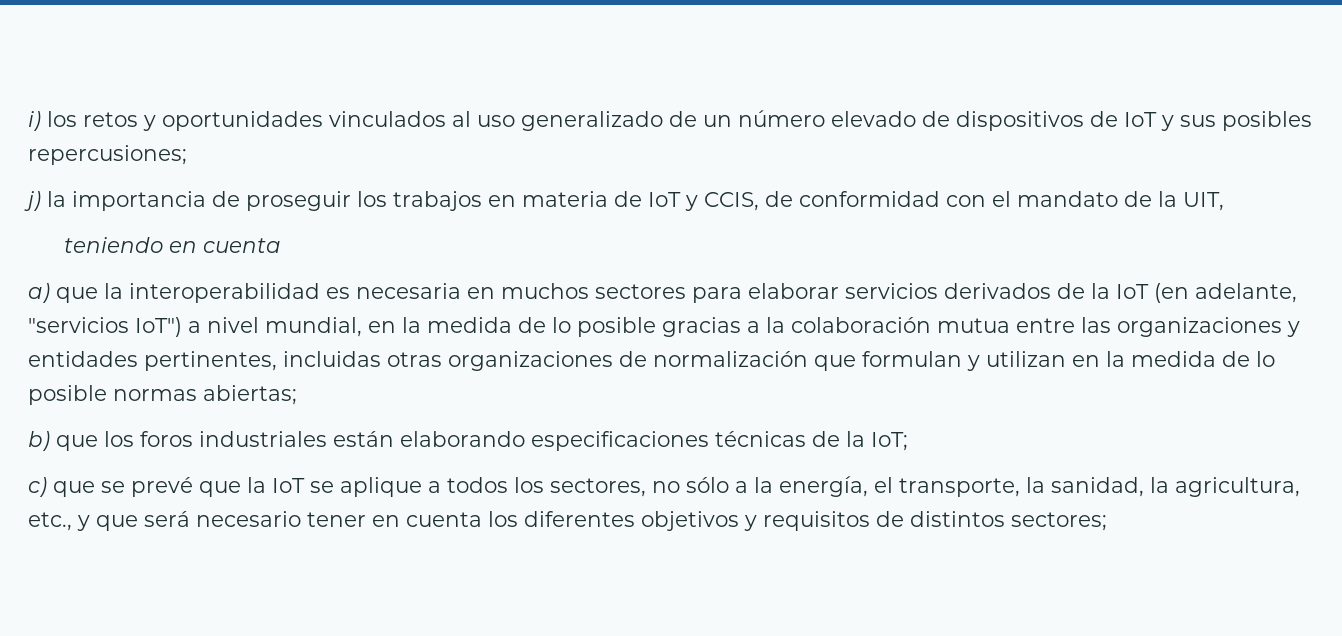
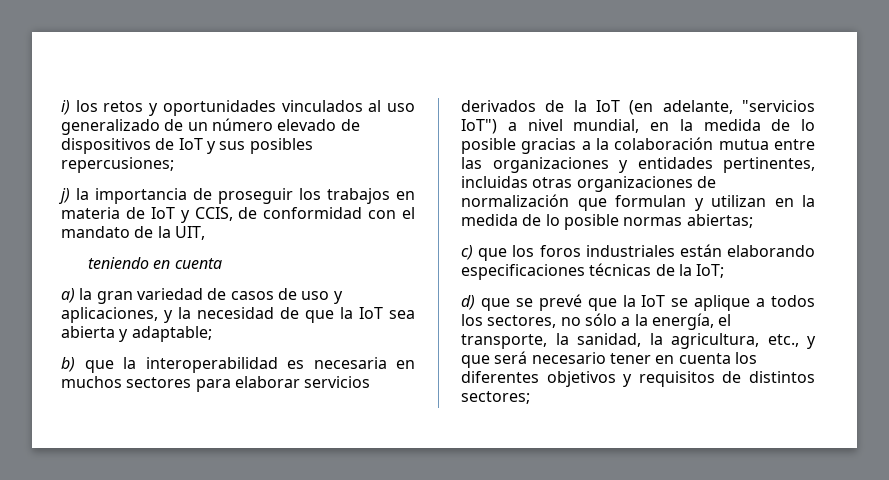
(50, 293) none -> [79,288,343,304] [61,307,415,323] [61,326,212,342] [61,357,75,372] la gran variedad de casos de uso y aplicaciones, y la necesidad de que la IoT sea abierta y adaptable; // b)
[28,431,50,451] b) -> [461,245,473,260] c)
[28,477,47,497] c) -> [461,295,475,310] d)

